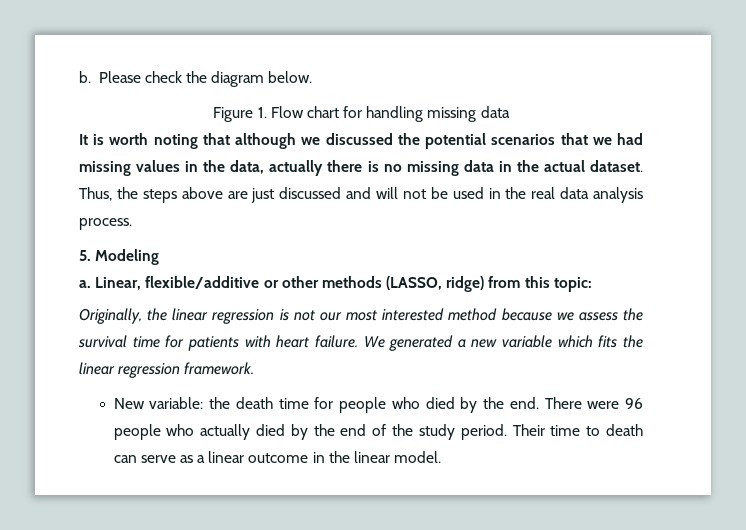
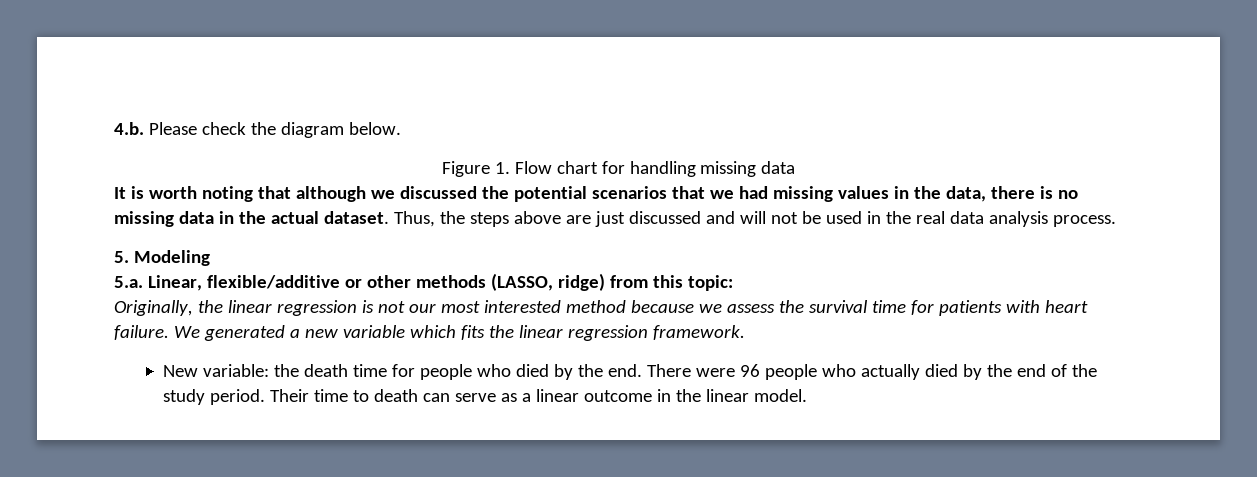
[79,71,91,83] b. -> [114,122,144,135] 4.b.
[269,160,324,176] actually -> (986, 194) none
[79,280,91,288] a. -> [114,276,143,288] 5.a.

